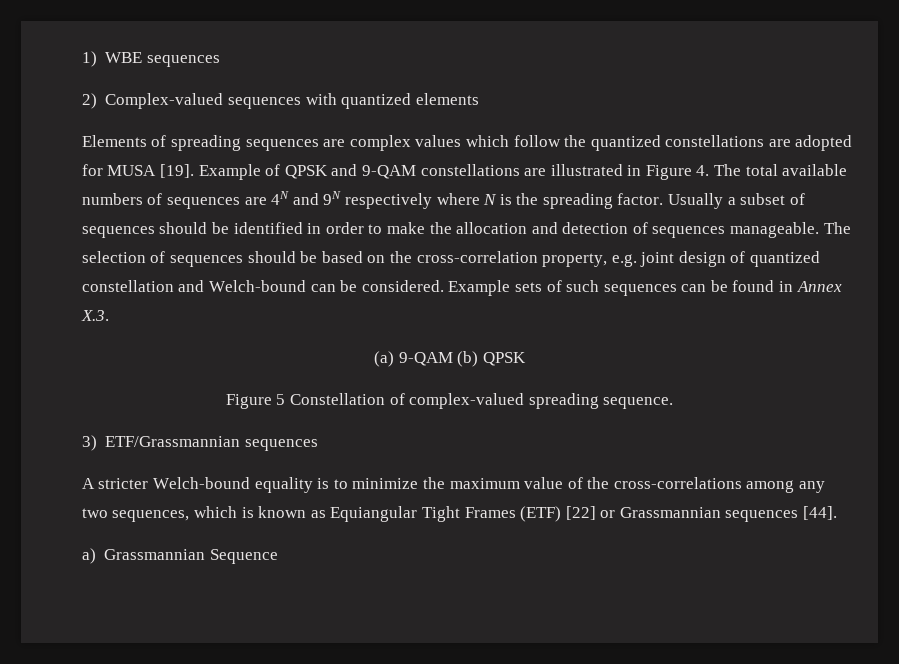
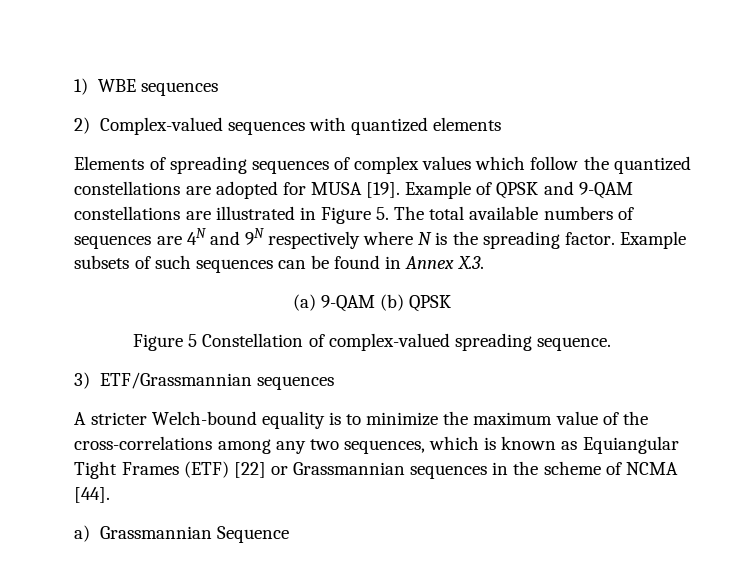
[323,139,346,147] are -> [333,157,350,170] of
[696,165,710,176] 4. -> [376,207,390,220] 5.
[668,193,805,209] [81,222,851,238] [81,251,821,267] [81,280,542,296] Usually a subset of sequences should be identified in order to make the allocation and detection of sequences manageable. The selection of sequences should be based on the cross-correlation property, e.g. joint design of quantized constellation and Welch-bound can be considered. Example sets -> [620,231,687,249] [74,255,130,269] Example subsets
(799, 516) none -> [492,461,678,475] in the scheme of NCMA

